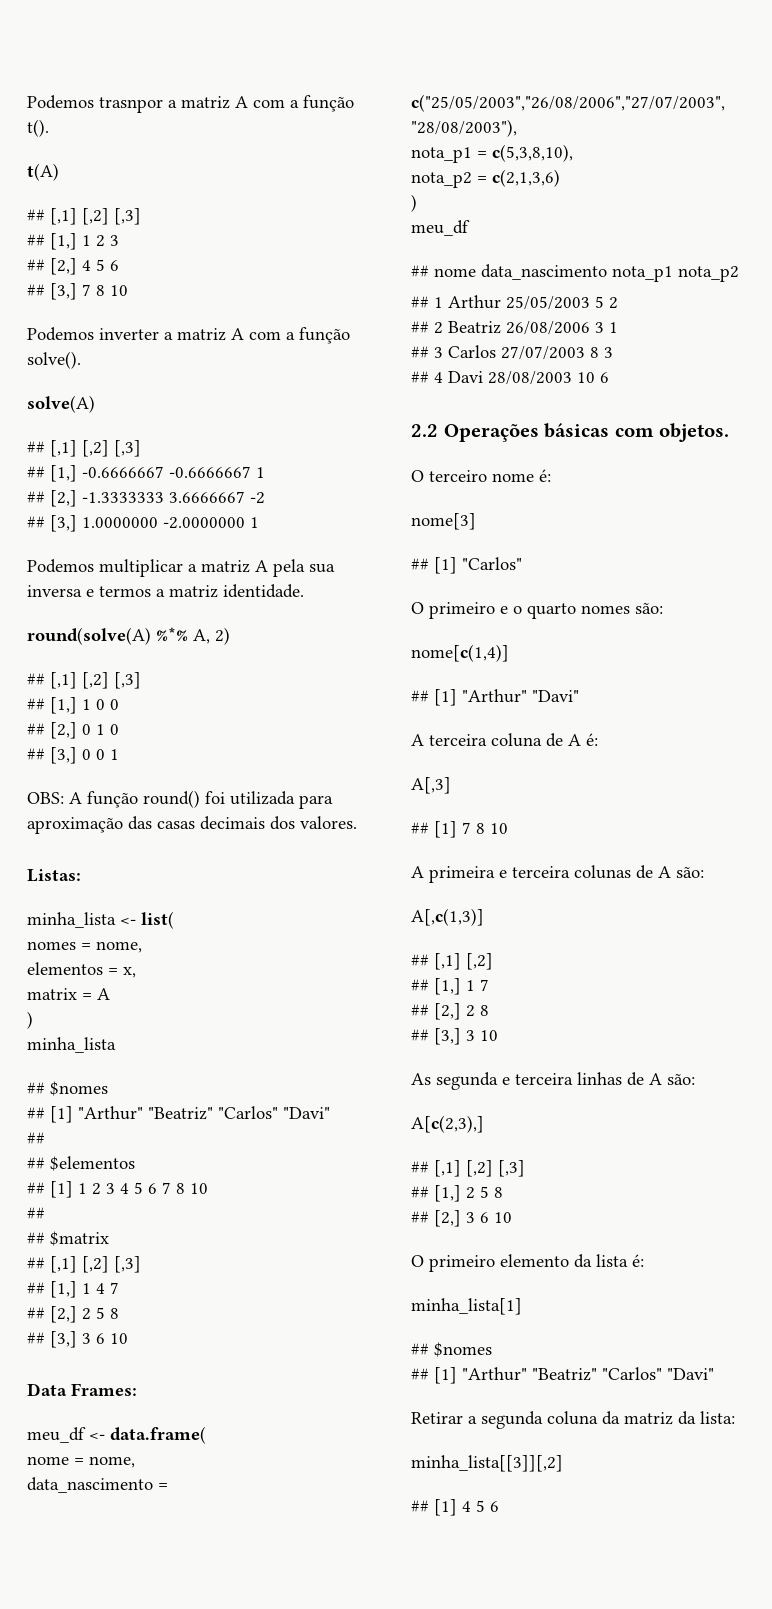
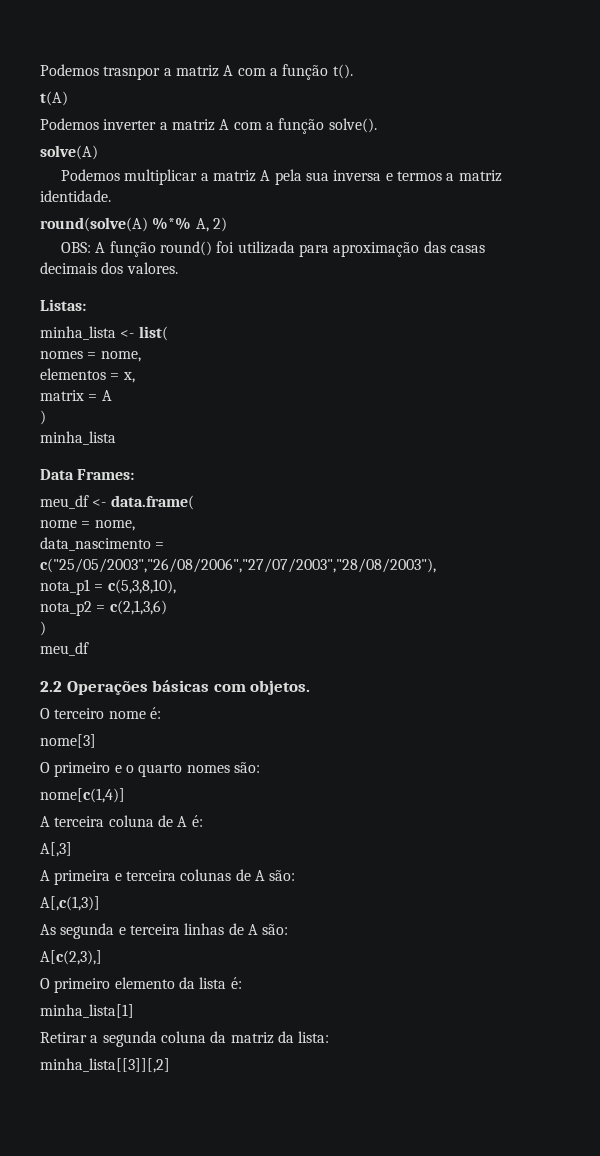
[27,208,141,225] [27,233,119,250] [27,258,119,275] [27,283,128,300] // ## [,1] [,2] [,3] // ## [1,] 1 2 3 // ## [2,] 4 5 6 // ## [3,] 7 8 10 -> (68, 98) none
[27,440,141,457] [27,465,265,482] [27,490,265,507] [27,515,259,532] // ## [,1] [,2] [,3] // ## [1,] -0.6666667 -0.6666667 1 // ## [2,] -1.3333333 3.6666667 -2 // ## [3,] 1.0000000 -2.0000000 1 -> (98, 152) none
[27,672,141,689] [27,697,119,714] [27,722,119,739] [27,747,119,764] // ## [,1] [,2] [,3] // ## [1,] 1 0 0 // ## [2,] 0 1 0 // ## [3,] 0 0 1 -> (227, 224) none
[27,1081,108,1096] [27,1106,330,1123] [27,1132,45,1144] [27,1156,135,1171] [27,1181,208,1198] [27,1207,45,1219] [27,1231,109,1246] [27,1256,141,1273] [27,1281,119,1298] [27,1306,119,1323] [27,1331,128,1348] // ## $nomes // ## [1] "Arthur" "Beatriz" "Carlos" "Davi" // ## // ## $elementos // ## [1] 1 2 3 4 5 6 7 8 10 // ## // ## $matrix // ## [,1] [,2] [,3] // ## [1,] 1 4 7 // ## [2,] 2 5 8 // ## [3,] 3 6 10 -> (116, 438) none
[411,264,739,282] [411,295,618,310] [411,321,618,335] [411,345,613,360] [411,371,609,385] // ## nome data_nascimento nota_p1 nota_p2 // ## 1 Arthur 25/05/2003 5 2 // ## 2 Beatriz 26/08/2006 3 1 // ## 3 Carlos 27/07/2003 8 3 // ## 4 Davi 28/08/2003 10 6 -> (89, 649) none
[411,557,522,574] // ## [1] "Carlos" -> (96, 741) none
[411,689,579,706] // ## [1] "Arthur" "Davi" -> (125, 795) none
[411,821,508,838] // ## [1] 7 8 10 -> (72, 849) none
[411,953,493,970] [411,978,489,995] [411,1003,489,1020] [411,1028,498,1045] // ## [,1] [,2] // ## [1,] 1 7 // ## [2,] 2 8 // ## [3,] 3 10 -> (100, 903) none
[411,1160,525,1177] [411,1185,503,1202] [411,1210,512,1227] // ## [,1] [,2] [,3] // ## [1,] 2 5 8 // ## [2,] 3 6 10 -> (102, 957) none
[411,1342,492,1357] [411,1367,714,1384] // ## $nomes // ## [1] "Arthur" "Beatriz" "Carlos" "Davi" -> (134, 1011) none
[411,1499,499,1516] // ## [1] 4 5 6 -> (170, 1065) none

